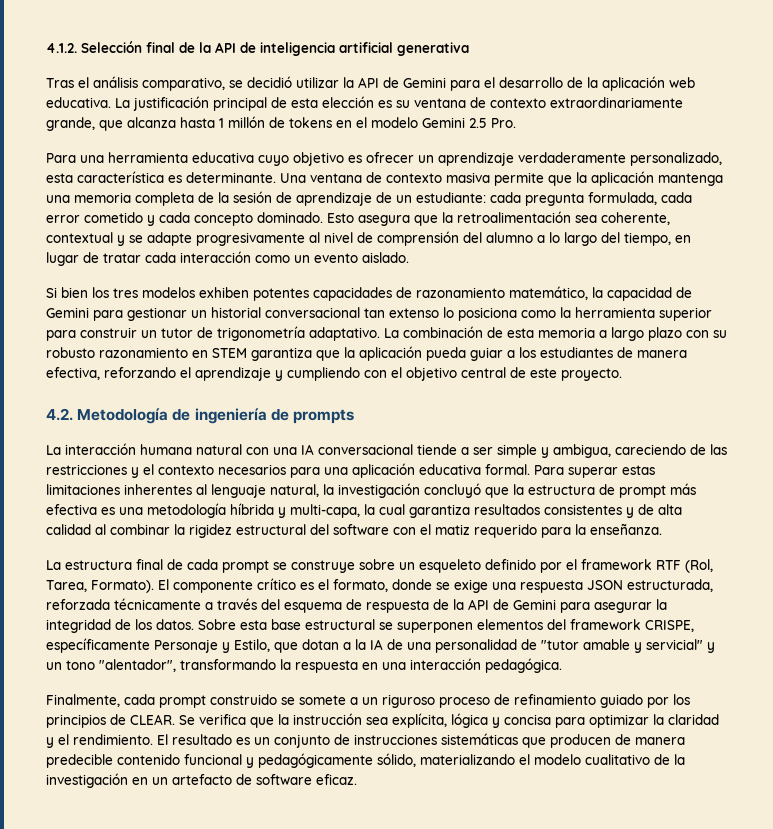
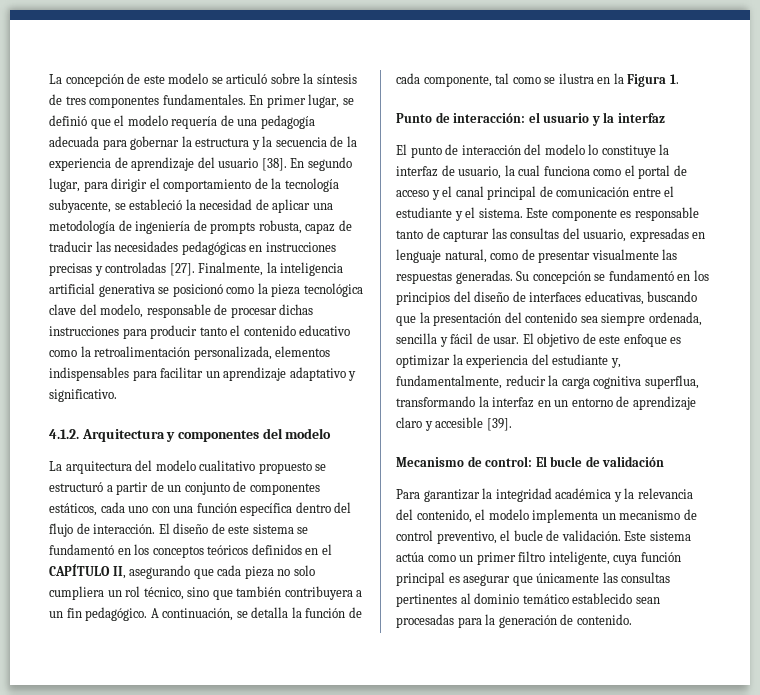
[46,41,469,56] [46,76,695,91] [46,96,683,111] [46,116,516,131] [46,152,722,166] [46,171,723,186] [46,191,692,206] [46,211,670,226] [46,231,691,246] [46,251,409,266] [46,286,692,301] [46,307,712,321] [46,326,727,341] [46,346,687,361] [46,367,622,381] [46,408,354,424] [46,443,727,458] [46,463,655,478] [46,483,696,498] [46,503,682,518] [46,523,662,538] [46,559,713,573] [46,578,713,593] [46,598,667,613] [46,619,694,633] [46,638,715,653] [46,658,562,673] [46,694,690,708] [46,713,719,728] [46,733,685,748] [46,753,685,768] [46,773,357,788] 4.1.2. Selección final de la API de inteligencia artificial generativa // Tras el análisis comparativo, se decidió utilizar la API de Gemini para el desarrollo de la aplicación web educativa. La justificación principal de esta elección es su ventana de contexto extraordinariamente grande, que alcanza hasta 1 millón de tokens en el modelo Gemini 2.5 Pro. // Para una herramienta educativa cuyo objetivo es ofrecer un aprendizaje verdaderamente personalizado, esta característica es determinante. Una ventana de contexto masiva permite que la aplicación mantenga una memoria completa de la sesión de aprendizaje de un estudiante: cada pregunta formulada, cada error cometido y cada concepto dominado. Esto asegura que la retroalimentación sea coherente, contextual y se adapte progresivamente al nivel de comprensión del alumno a lo largo del tiempo, en lugar de tratar cada interacción como un evento aislado. // Si bien los tres modelos exhiben potentes capacidades de razonamiento matemático, la capacidad de Gemini para gestionar un historial conversacional tan extenso lo posiciona como la herramienta superior para construir un tutor de trigonometría adaptativo. La combinación de esta memoria a largo plazo con su robusto razonamiento en STEM garantiza que la aplicación pueda guiar a los estudiantes de manera efectiva, reforzando el aprendizaje y cumpliendo con el objetivo central de este proyecto. // 4.2. Metodología de ingeniería de prompts // La interacción humana natural con una IA conversacional tiende a ser simple y ambigua, careciendo de las restricciones y el contexto necesarios para una aplicación educativa formal. Para superar estas limitaciones inherentes al lenguaje natural, la investigación concluyó que la estructura de prompt más efectiva es una metodología híbrida y multi-capa, la cual garantiza resultados consistentes y de alta calidad al combinar la rigidez estructural del software con el matiz requerido para la enseñanza. // La estructura final de cada prompt se construye sobre un esqueleto definido por el framework RTF (Rol, Tarea, Formato). El componente crítico es el formato, donde se exige una respuesta JSON estructurada, reforzada técnicamente a través del esquema de respuesta de la API de Gemini para asegurar la integridad de los datos. Sobre esta base estructural se superponen elementos del framework CRISPE, específicamente Personaje y Estilo, que dotan a la IA de una personalidad de "tutor amable y servicial" y un tono "alentador", transformando la respuesta en una interacción pedagógica. // Finalmente, cada prompt construido se somete a un riguroso proceso de refinamiento guiado por los principios de CLEAR. Se verifica que la instrucción sea explícita, lógica y concisa para optimizar la claridad y el rendimiento. El resultado es un conjunto de instrucciones sistemáticas que producen de manera predecible contenido funcional y pedagógicamente sólido, materializando el modelo cualitativo de la investigación en un artefacto de software eficaz. -> [49,73,357,87] [49,94,354,108] [49,115,315,129] [49,136,357,150] [49,157,352,171] [49,178,339,192] [49,199,333,213] [49,220,352,234] [49,241,336,255] [49,262,344,276] [49,283,363,297] [49,304,314,318] [49,325,351,339] [49,346,331,360] [49,367,357,381] [49,389,117,402] [49,428,332,442] [49,460,327,474] [49,481,320,495] [49,502,352,516] [49,523,309,537] [49,544,332,558] [49,564,315,579] [49,586,363,600] [49,607,362,621] [396,73,679,87] [396,112,665,126] [396,144,670,158] [396,165,687,179] [396,186,675,200] [396,207,699,221] [396,228,706,242] [396,249,678,263] [396,270,709,284] [396,291,698,305] [396,312,702,326] [396,333,682,347] [396,354,621,368] [396,375,699,389] [396,396,696,410] [396,417,512,431] [396,456,665,467] [396,488,693,502] [396,509,697,523] [396,530,691,544] [396,551,681,565] [396,572,671,586] [396,593,660,607] [396,614,632,628] La concepción de este modelo se articuló sobre la síntesis de tres componentes fundamentales. En primer lugar, se definió que el modelo requería de una pedagogía adecuada para gobernar la estructura y la secuencia de la experiencia de aprendizaje del usuario [38]. En segundo lugar, para dirigir el comportamiento de la tecnología subyacente, se estableció la necesidad de aplicar una metodología de ingeniería de prompts robusta, capaz de traducir las necesidades pedagógicas en instrucciones precisas y controladas [27]. Finalmente, la inteligencia artificial generativa se posicionó como la pieza tecnológica clave del modelo, responsable de procesar dichas instrucciones para producir tanto el contenido educativo como la retroalimentación personalizada, elementos indispensables para facilitar un aprendizaje adaptativo y significativo. // 4.1.2. Arquitectura y componentes del modelo // La arquitectura del modelo cualitativo propuesto se estructuró a partir de un conjunto de componentes estáticos, cada uno con una función específica dentro del flujo de interacción. El diseño de este sistema se fundamentó en los conceptos teóricos definidos en el CAPÍTULO II, asegurando que cada pieza no solo cumpliera un rol técnico, sino que también contribuyera a un fin pedagógico. A continuación, se detalla la función de cada componente, tal como se ilustra en la Figura 1. // Punto de interacción: el usuario y la interfaz // El punto de interacción del modelo lo constituye la interfaz de usuario, la cual funciona como el portal de acceso y el canal principal de comunicación entre el estudiante y el sistema. Este componente es responsable tanto de capturar las consultas del usuario, expresadas en lenguaje natural, como de presentar visualmente las respuestas generadas. Su concepción se fundamentó en los principios del diseño de interfaces educativas, buscando que la presentación del contenido sea siempre ordenada, sencilla y fácil de usar. El objetivo de este enfoque es optimizar la experiencia del estudiante y, fundamentalmente, reducir la carga cognitiva superflua, transformando la interfaz en un entorno de aprendizaje claro y accesible [39]. // Mecanismo de control: El bucle de validación // Para garantizar la integridad académica y la relevancia del contenido, el modelo implementa un mecanismo de control preventivo, el bucle de validación. Este sistema actúa como un primer filtro inteligente, cuya función principal es asegurar que únicamente las consultas pertinentes al dominio temático establecido sean procesadas para la generación de contenido.

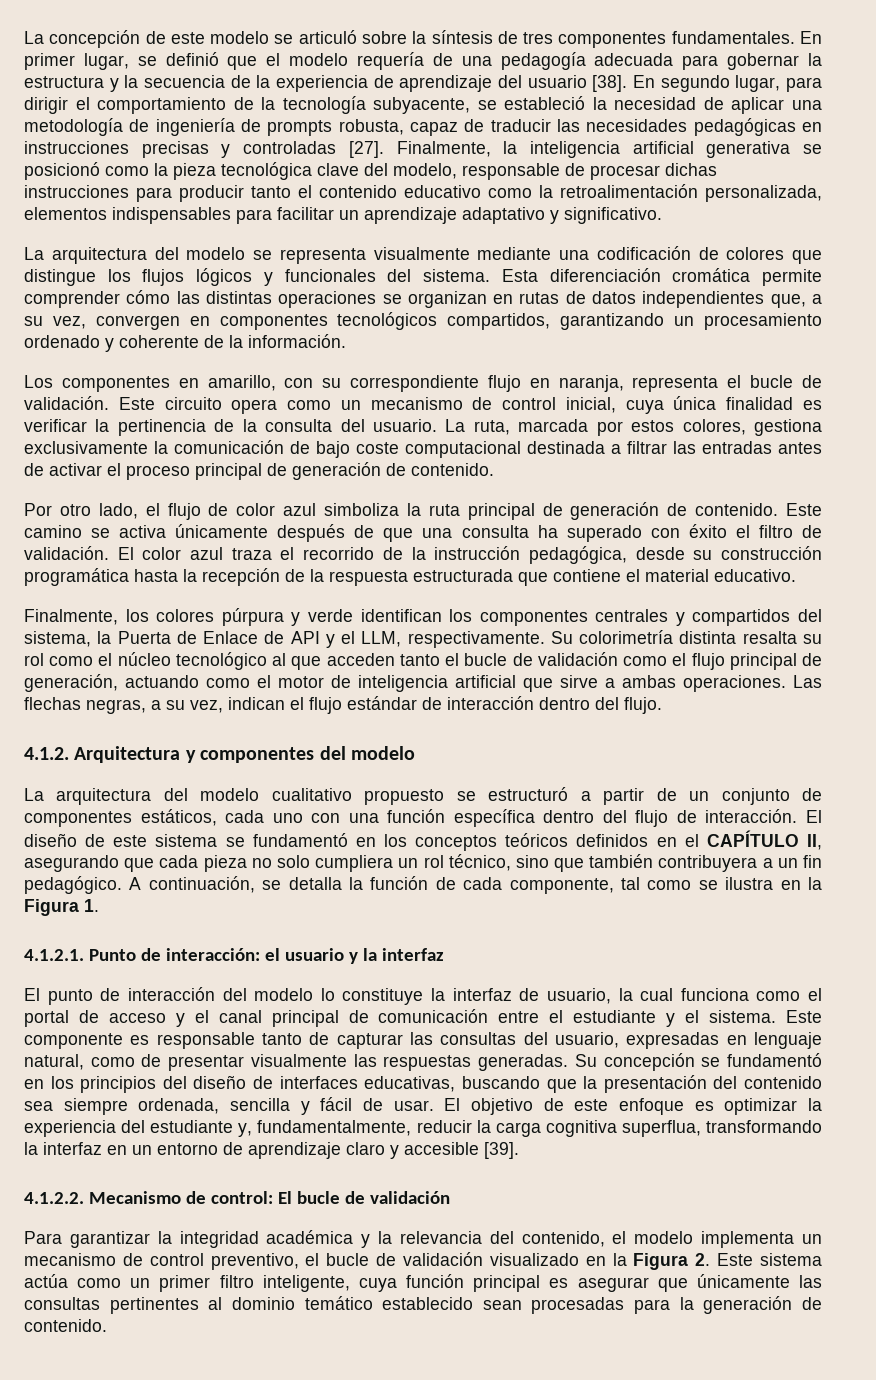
(117, 395) none -> [24,246,822,264] [24,268,823,286] [24,290,822,308] [24,312,823,330] [24,334,346,352] [24,375,822,392] [24,396,822,414] [24,419,823,436] [24,440,822,458] [24,462,494,480] [24,502,822,520] [24,524,823,542] [24,546,823,564] [24,568,796,586] [24,608,822,626] [24,630,822,648] [24,652,823,670] [24,674,822,692] [24,696,662,714] // La arquitectura del modelo se representa visualmente mediante una codificación de colores que distingue los flujos lógicos y funcionales del sistema. Esta diferenciación cromática permite comprender cómo las distintas operaciones se organizan en rutas de datos independientes que, a su vez, convergen en componentes tecnológicos compartidos, garantizando un procesamiento ordenado y coherente de la información. // Los componentes en amarillo, con su correspondiente flujo en naranja, representa el bucle de validación. Este circuito opera como un mecanismo de control inicial, cuya única finalidad es verificar la pertinencia de la consulta del usuario. La ruta, marcada por estos colores, gestiona exclusivamente la comunicación de bajo coste computacional destinada a filtrar las entradas antes de activar el proceso principal de generación de contenido. // Por otro lado, el flujo de color azul simboliza la ruta principal de generación de contenido. Este camino se activa únicamente después de que una consulta ha superado con éxito el filtro de validación. El color azul traza el recorrido de la instrucción pedagógica, desde su construcción programática hasta la recepción de la respuesta estructurada que contiene el material educativo. // Finalmente, los colores púrpura y verde identifican los componentes centrales y compartidos del sistema, la Puerta de Enlace de API y el LLM, respectivamente. Su colorimetría distinta resalta su rol como el núcleo tecnológico al que acceden tanto el bucle de validación como el flujo principal de generación, actuando como el motor de inteligencia artificial que sirve a ambas operaciones. Las flechas negras, a su vez, indican el flujo estándar de interacción dentro del flujo.
(679, 79) none -> [24,949,84,961] 4.1.2.1.
(512, 424) none -> [24,1192,84,1204] 4.1.2.2.
[561,530,621,541] validación. -> [402,1252,711,1270] validación visualizado en la Figura 2.

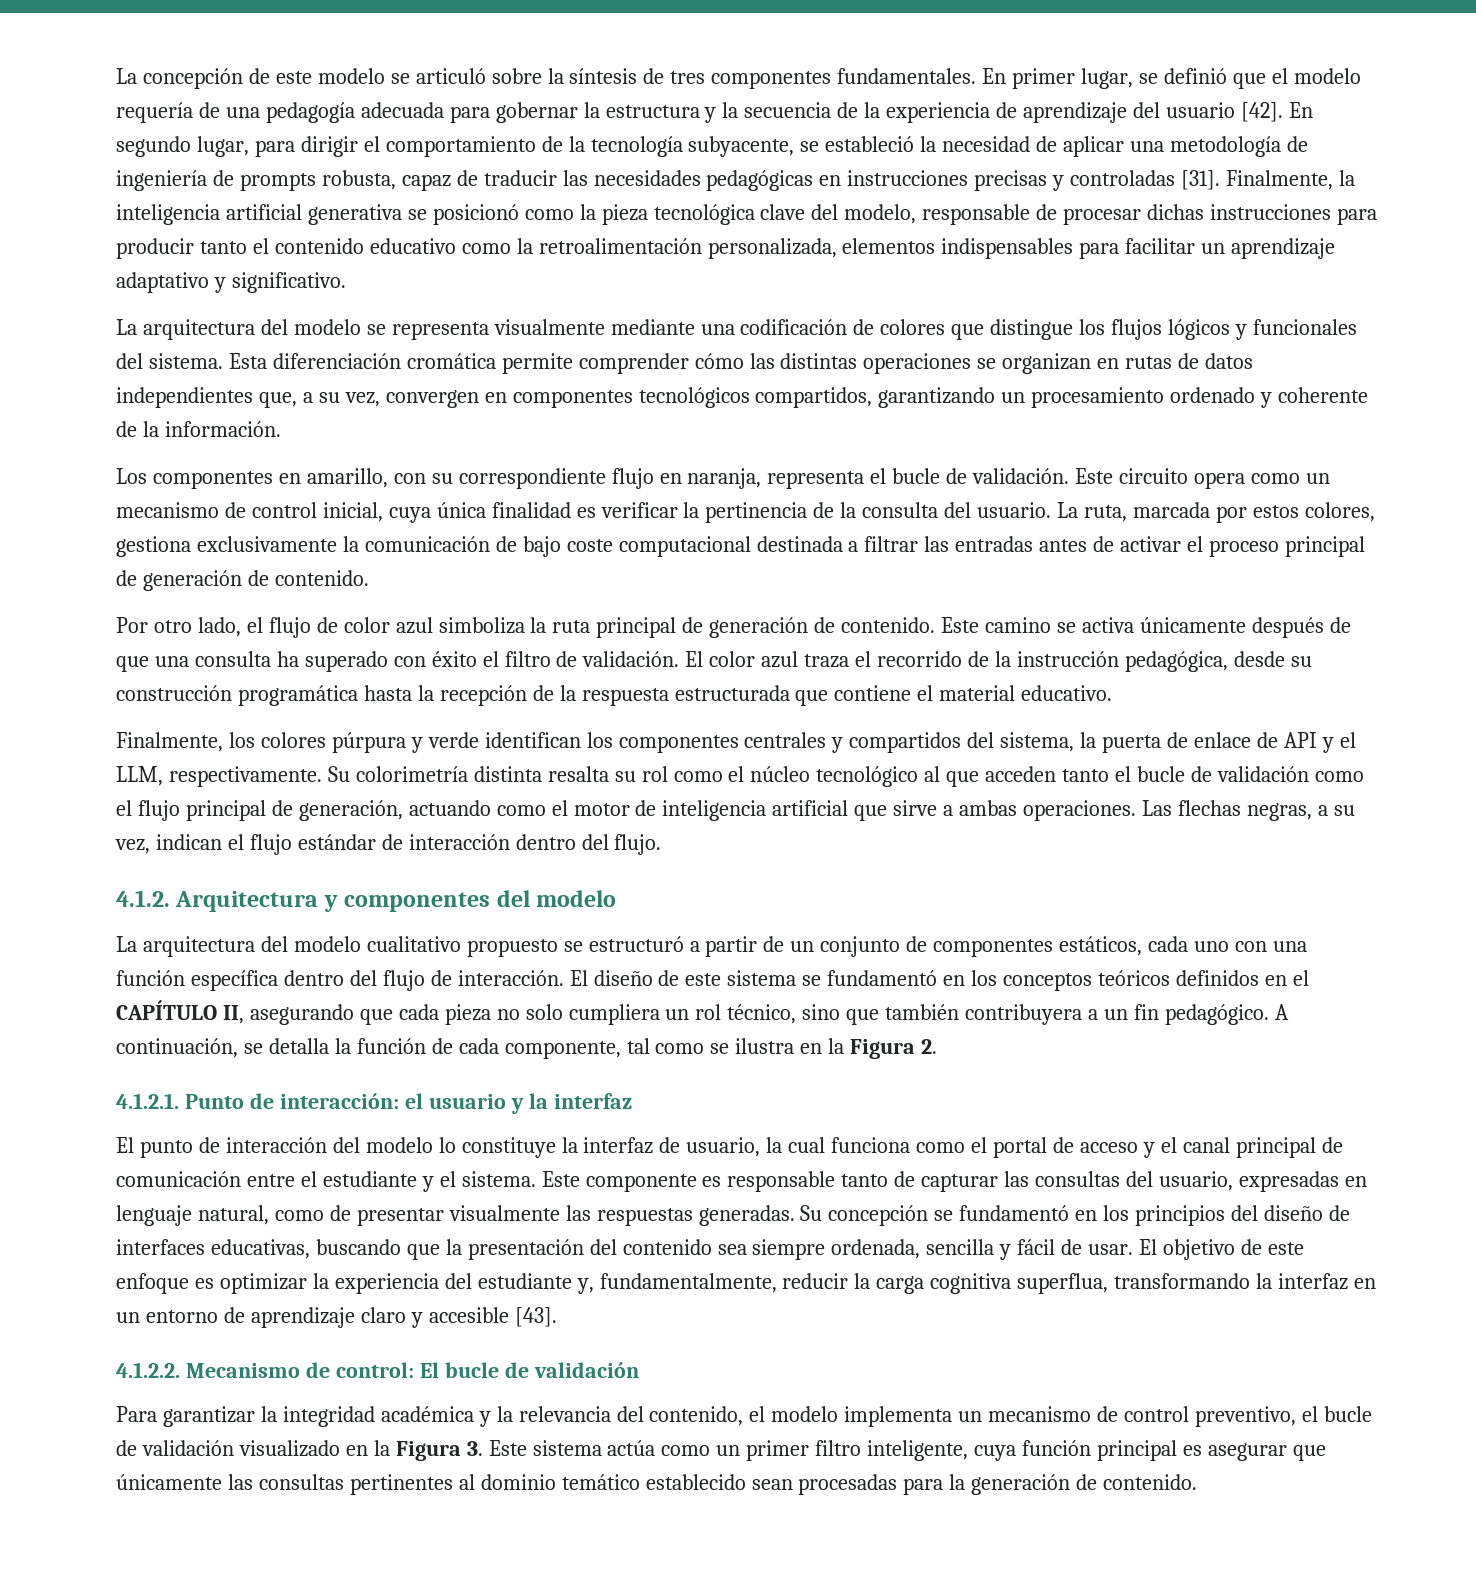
[592,75,628,92] [38]. -> [1240,102,1283,122] [42].
[348,141,384,158] [27]. -> [1181,170,1221,190] [31].
[117,631,259,644] Puerta de Enlace -> [1102,732,1251,753] puerta de enlace
[84,899,99,912] 1. -> [921,1039,938,1054] 2.
[484,1142,519,1159] [39]. -> [514,1307,557,1327] [43].
[695,1253,711,1266] 2. -> [466,1441,483,1456] 3.

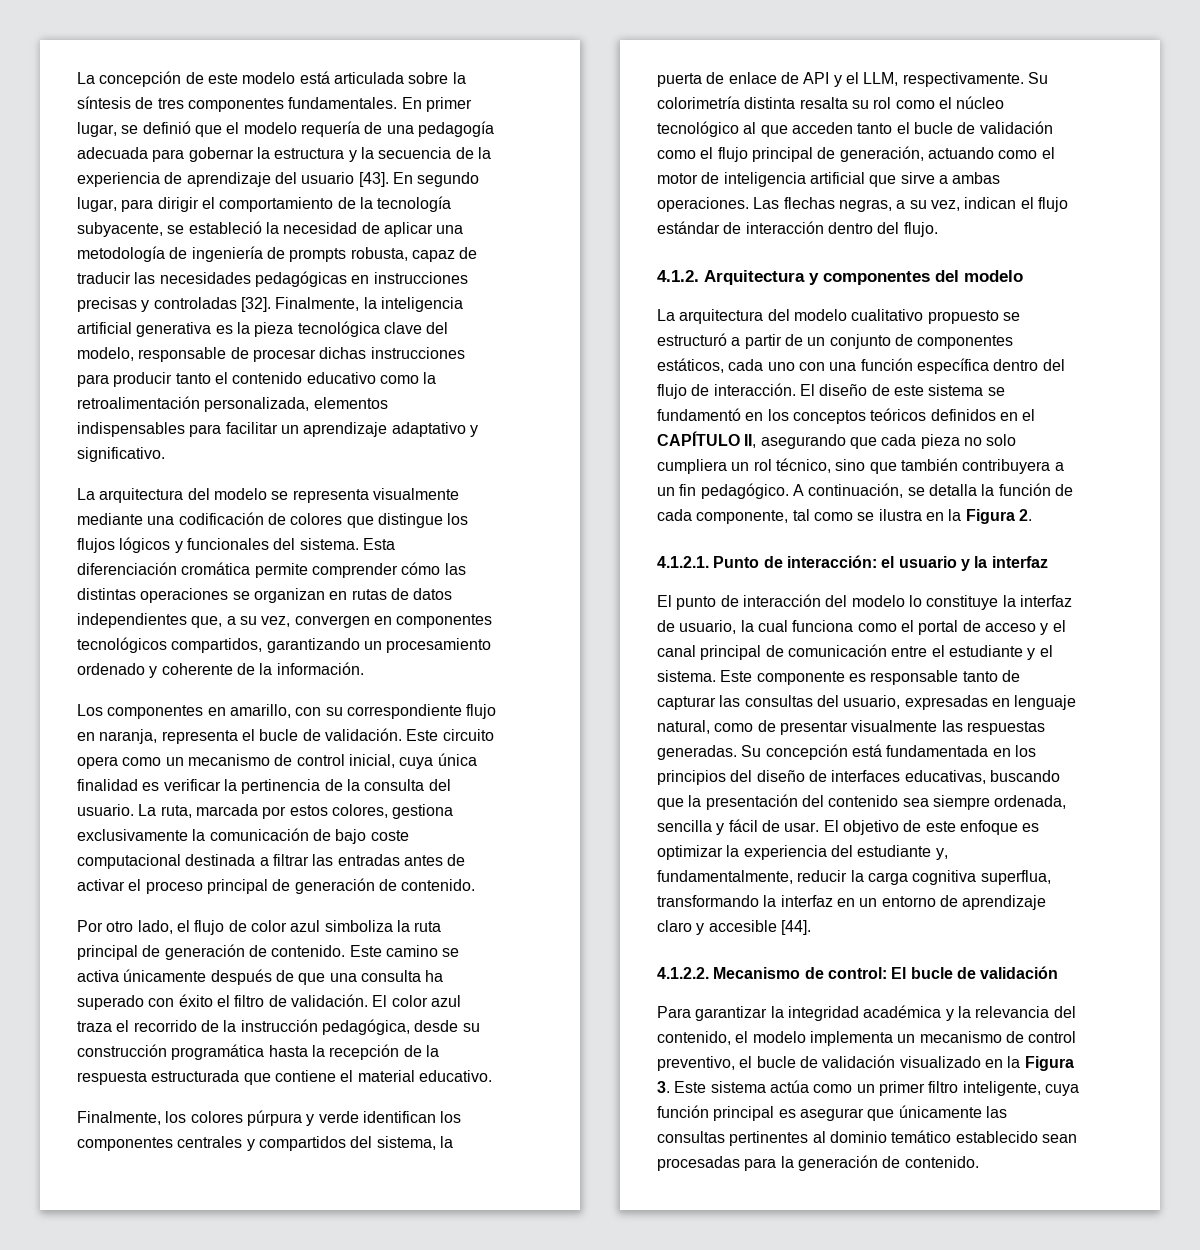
[390,68,486,84] se articuló -> [299,71,404,84] está articulada
[1240,102,1283,122] [42]. -> [358,172,389,187] [43].
[1181,170,1221,190] [31]. -> [240,297,271,312] [32].
[407,204,574,225] se posicionó como -> [215,325,233,334] es
[934,1205,1070,1221] se fundamentó -> [851,744,989,757] está fundamentada
[514,1307,557,1327] [43]. -> [780,920,811,935] [44].

